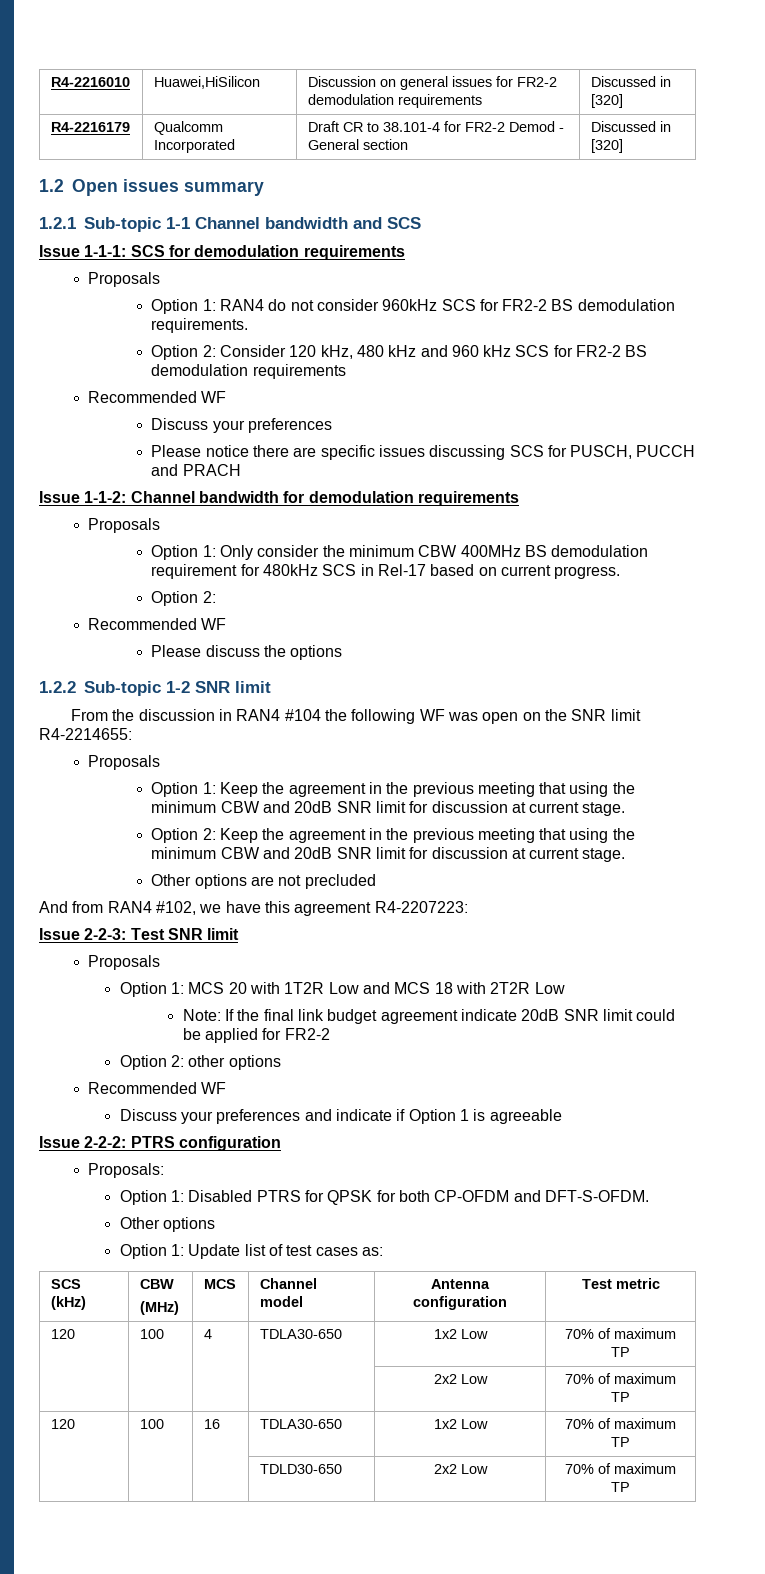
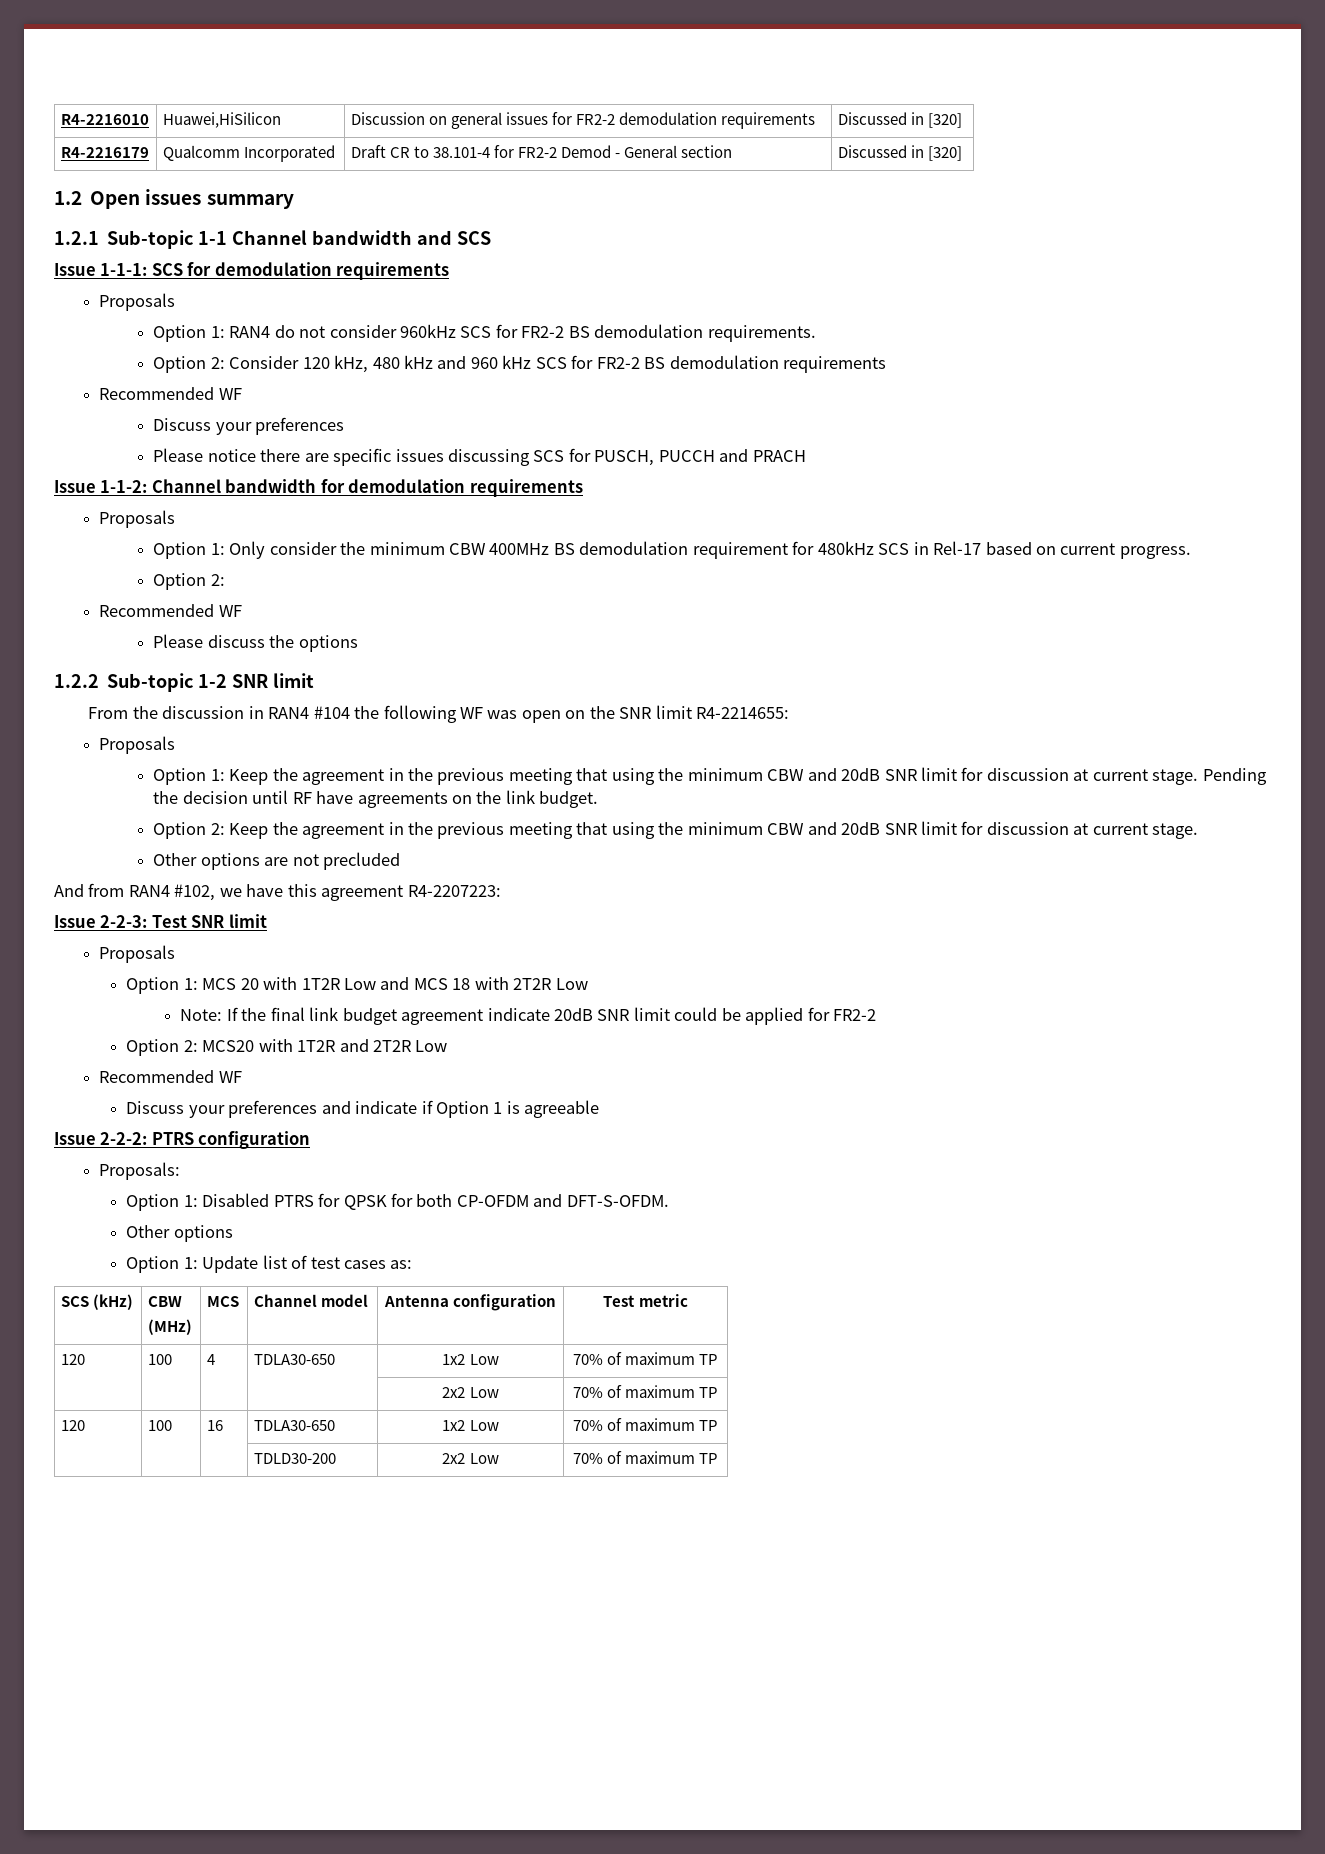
(626, 809) none -> [1202,768,1267,785] [153,790,599,808] Pending the decision until RF have agreements on the link budget.
[188,1055,281,1070] other options -> [202,1039,448,1052] MCS20 with 1T2R and 2T2R Low
[259,1464,342,1474] TDLD30-650 -> [253,1453,336,1464] TDLD30-200

